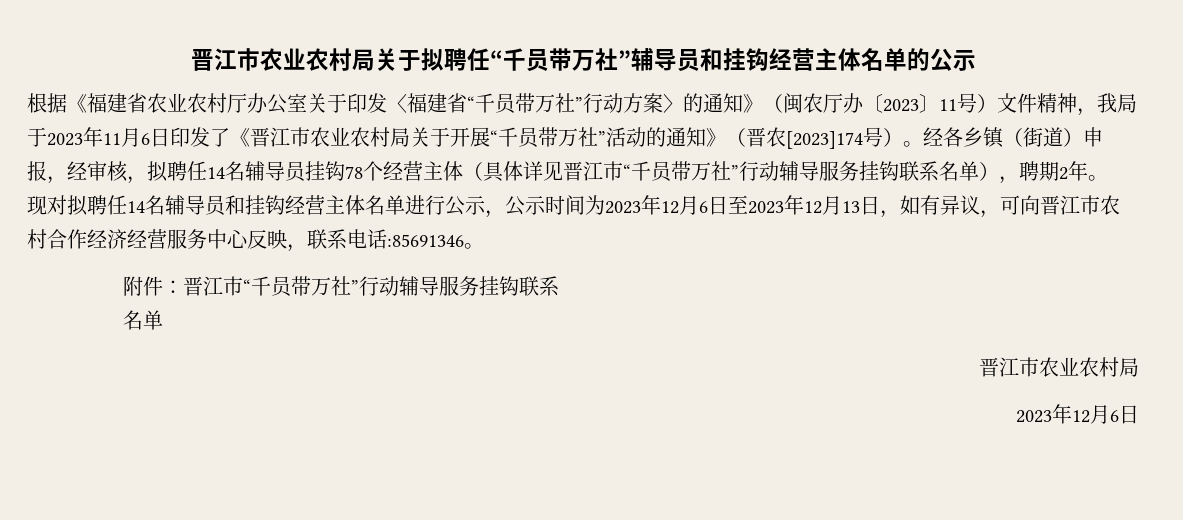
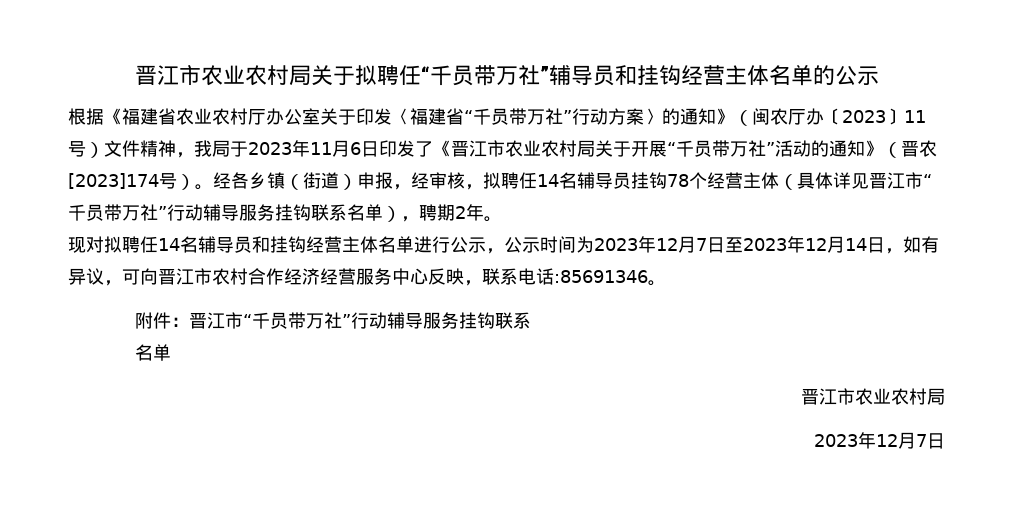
[699,201,708,213] 6 -> [696,238,707,251] 7
[842,201,860,213] 13 -> [845,238,867,251] 14
[1110,410,1119,422] 6 -> [916,434,927,447] 7

